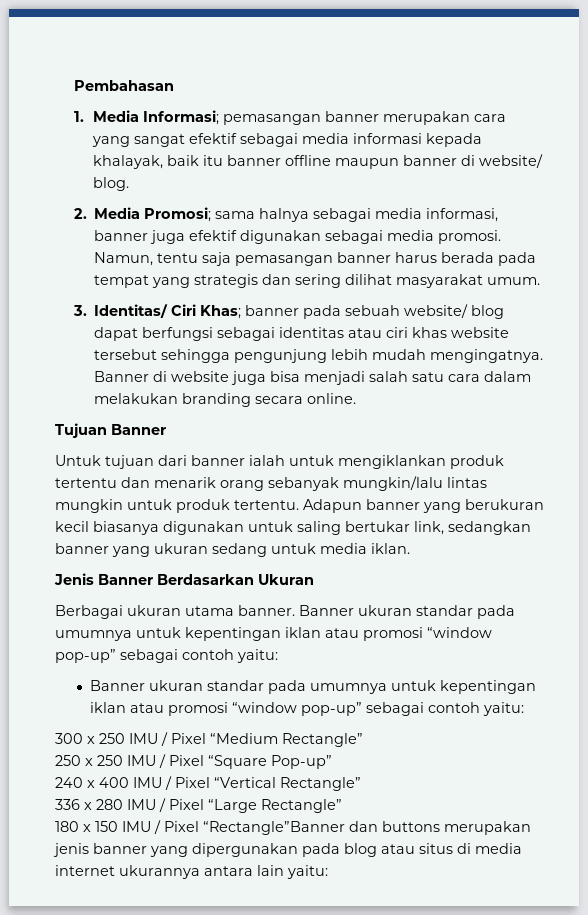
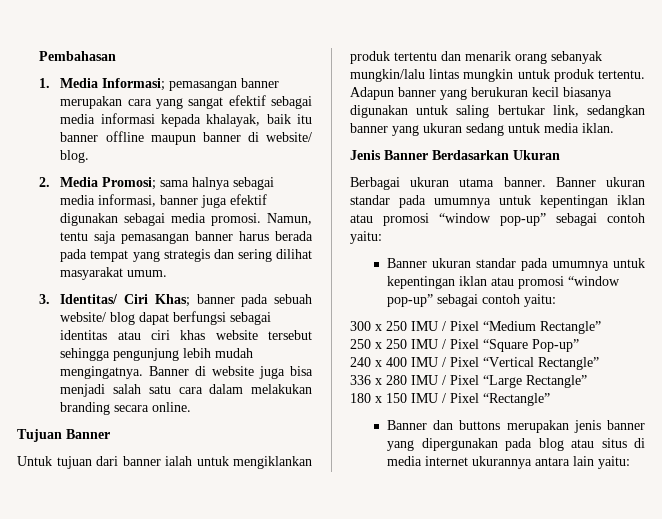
[203,821,345,835] “Rectangle”Banner -> [483,393,550,406] [387,420,428,430] “Rectangle” // Banner

